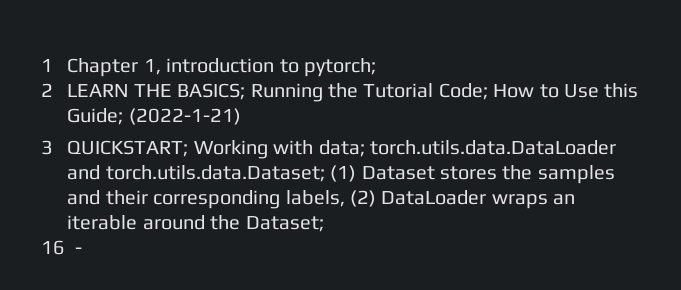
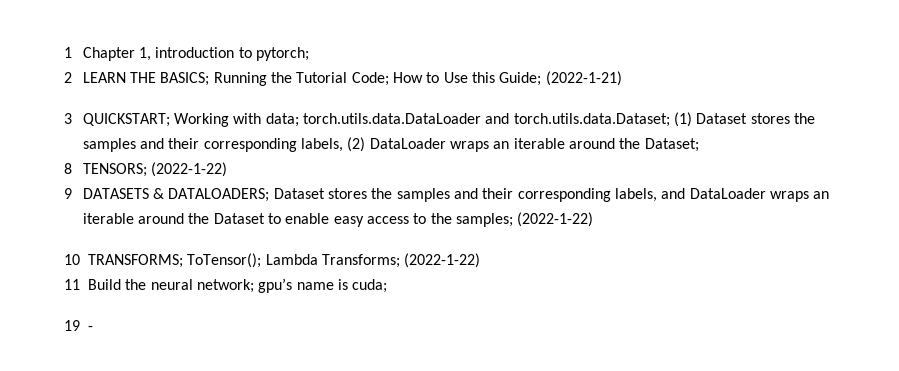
[41,240,65,255] 16 -> [64,162,227,177] [64,188,830,202] [82,212,594,227] [64,253,481,268] [64,278,388,293] [64,320,80,331] 8 TENSORS; (2022-1-22) // 9 DATASETS & DATALOADERS; Dataset stores the samples and their corresponding labels, and DataLoader wraps an iterable around the Dataset to enable easy access to the samples; (2022-1-22) // 10 TRANSFORMS; ToTensor(); Lambda Transforms; (2022-1-22) // 11 Build the neural network; gpu’s name is cuda; // 19

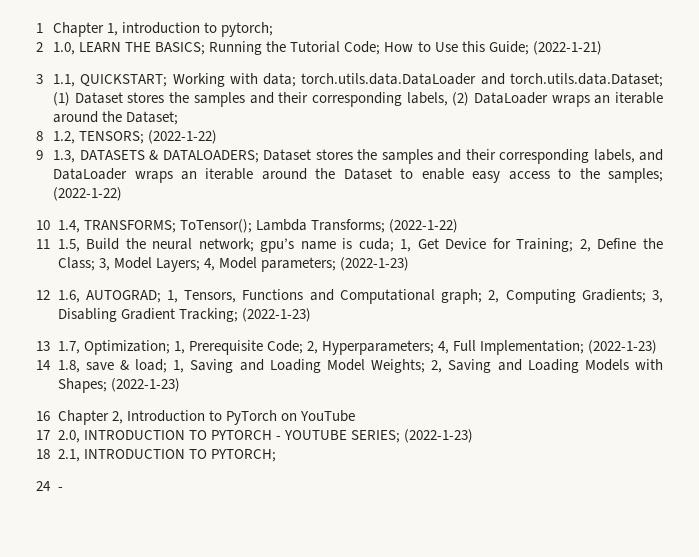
(72, 77) none -> [53,42,76,55] 1.0,
(72, 118) none -> [53,74,76,87] 1.1,
(72, 168) none -> [53,131,76,144] 1.2,
(72, 193) none -> [53,150,76,163] 1.3,
(80, 259) none -> [57,220,80,233] 1.4,
(80, 284) none -> [57,239,80,252] 1.5,
[64,320,80,331] // 19 -> [400,238,663,252] [57,257,409,272] [36,289,664,304] [57,308,311,322] [36,340,657,355] [36,359,663,373] [57,378,180,393] [36,410,355,425] [36,429,473,443] [36,449,276,462] [36,481,51,491] 1, Get Device for Training; 2, Define the Class; 3, Model Layers; 4, Model parameters; (2022-1-23) // 12 1.6, AUTOGRAD; 1, Tensors, Functions and Computational graph; 2, Computing Gradients; 3, Disabling Gradient Tracking; (2022-1-23) // 13 1.7, Optimization; 1, Prerequisite Code; 2, Hyperparameters; 4, Full Implementation; (2022-1-23) // 14 1.8, save & load; 1, Saving and Loading Model Weights; 2, Saving and Loading Models with Shapes; (2022-1-23) // 16 Chapter 2, Introduction to PyTorch on YouTube // 17 2.0, INTRODUCTION TO PYTORCH - YOUTUBE SERIES; (2022-1-23) // 18 2.1, INTRODUCTION TO PYTORCH; // 24

